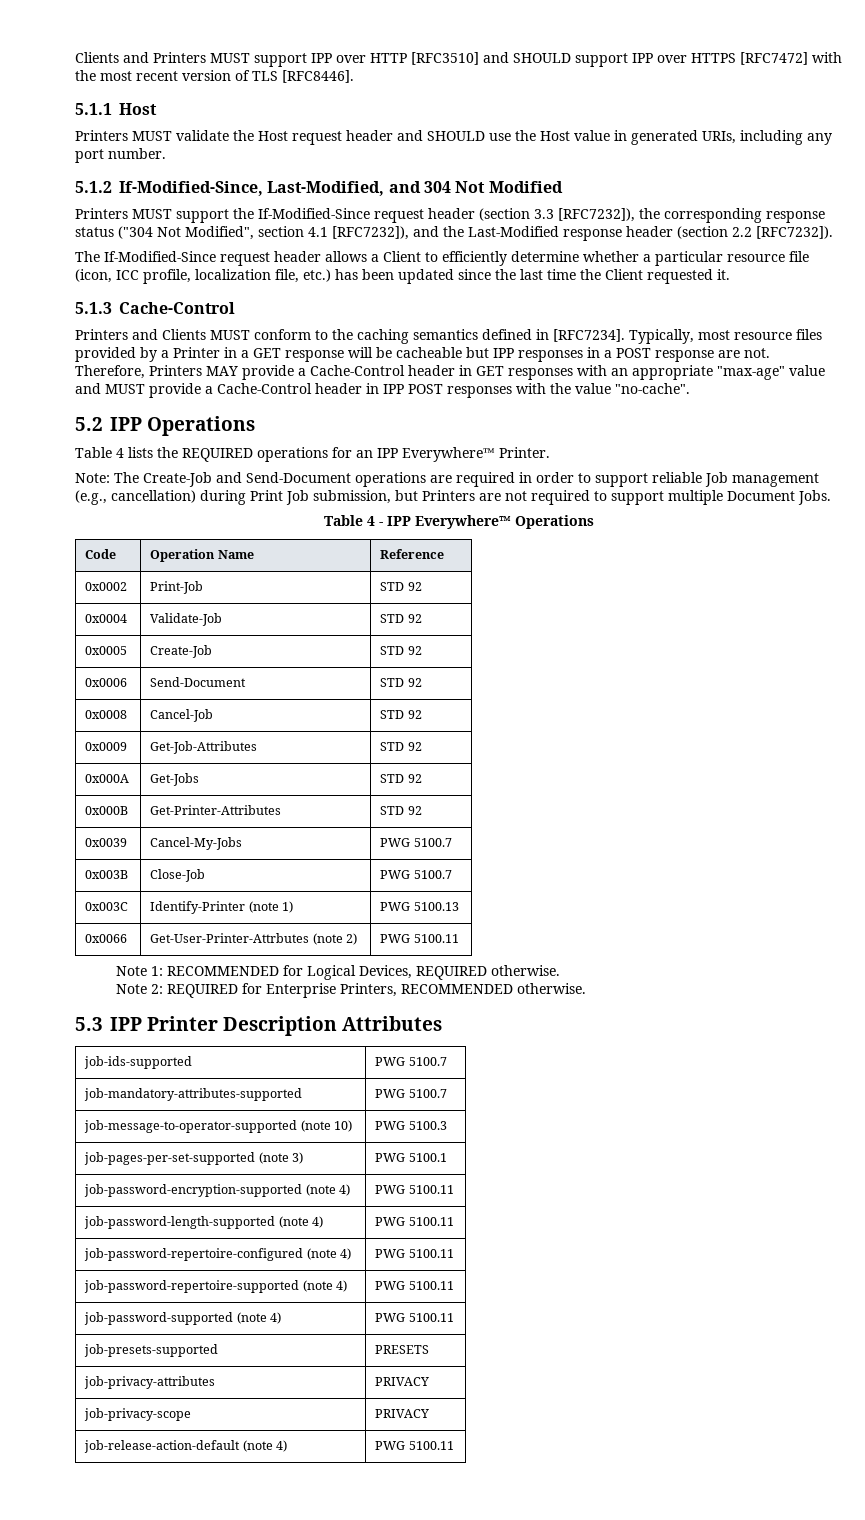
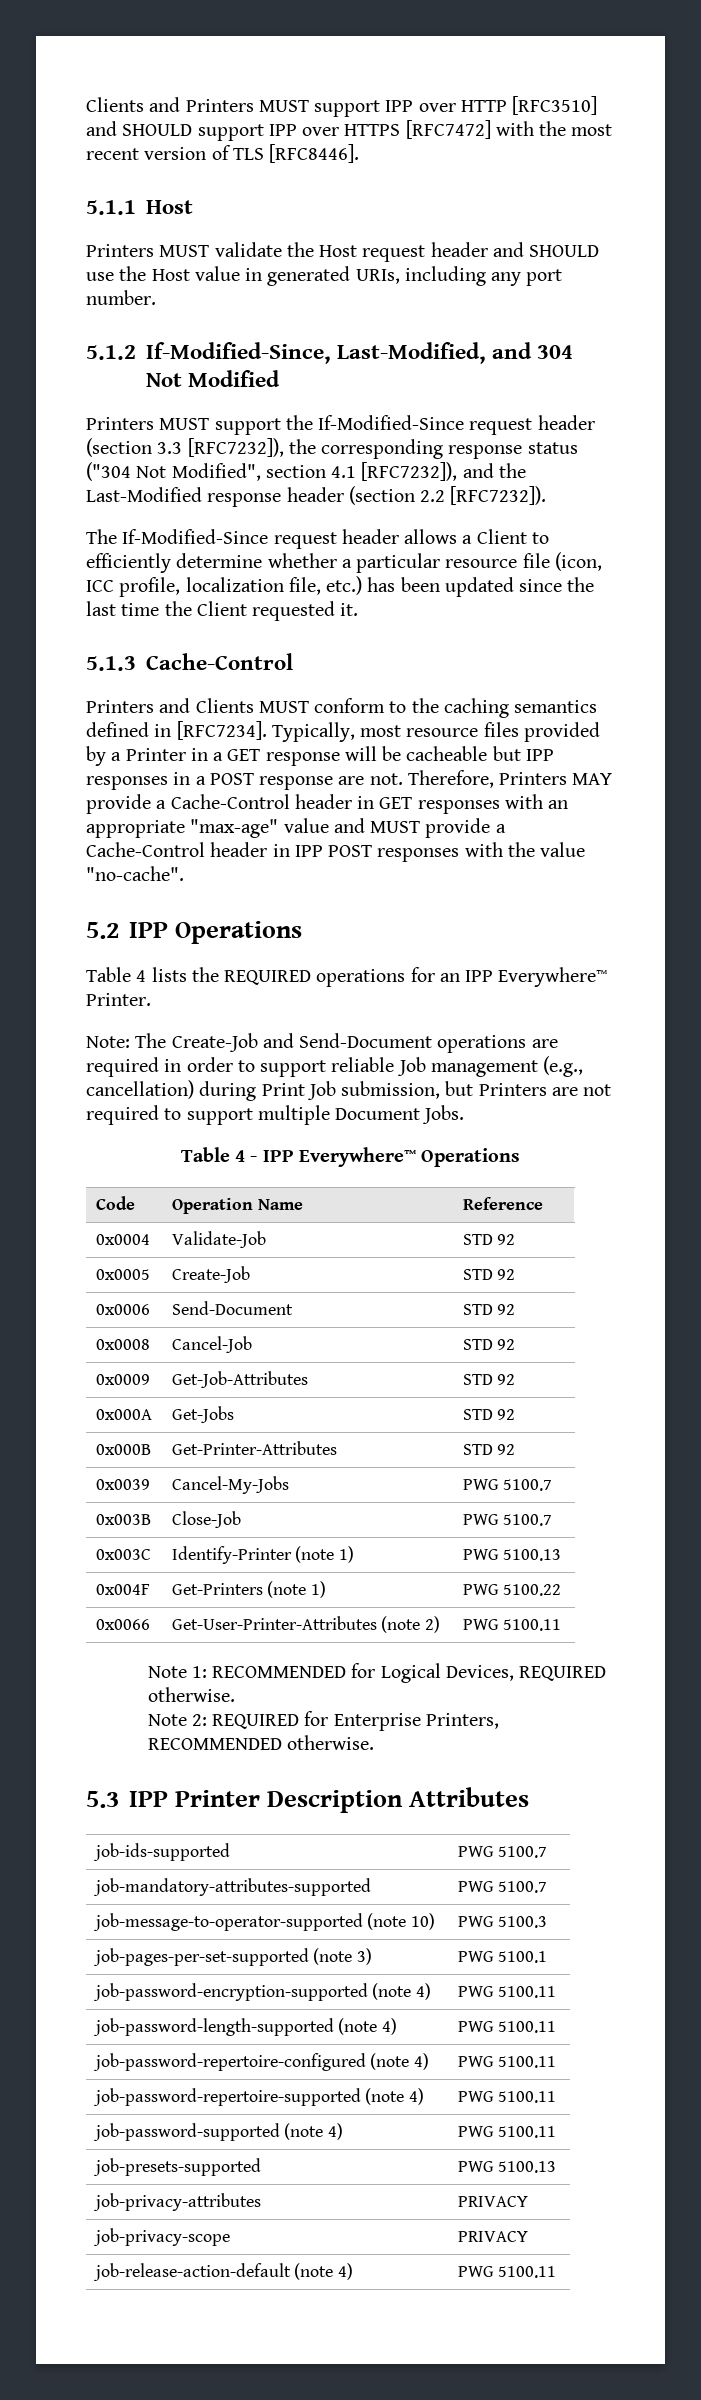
[85,582,128,591] [150,581,204,594] [380,582,422,591] // 0x0002 | Print-Job | STD 92 -> (543, 1203) none
(459, 906) none -> [95,1584,150,1595] [171,1581,327,1598] [462,1584,562,1596] // 0x004F | Get-Printers (note 1) | PWG 5100.22
[150,933,310,943] Get-User-Printer-Attrbutes -> [171,1616,377,1630] Get-User-Printer-Attributes
[375,1345,430,1354] PRESETS -> [457,2161,557,2173] PWG 5100.13

